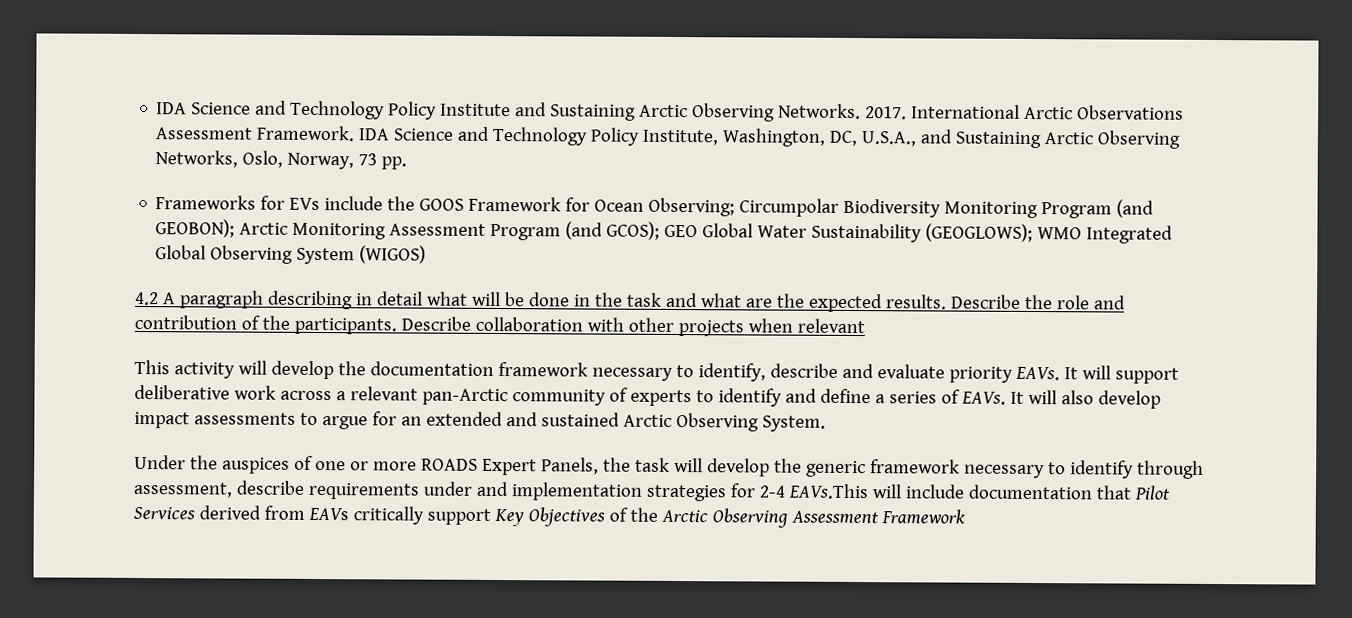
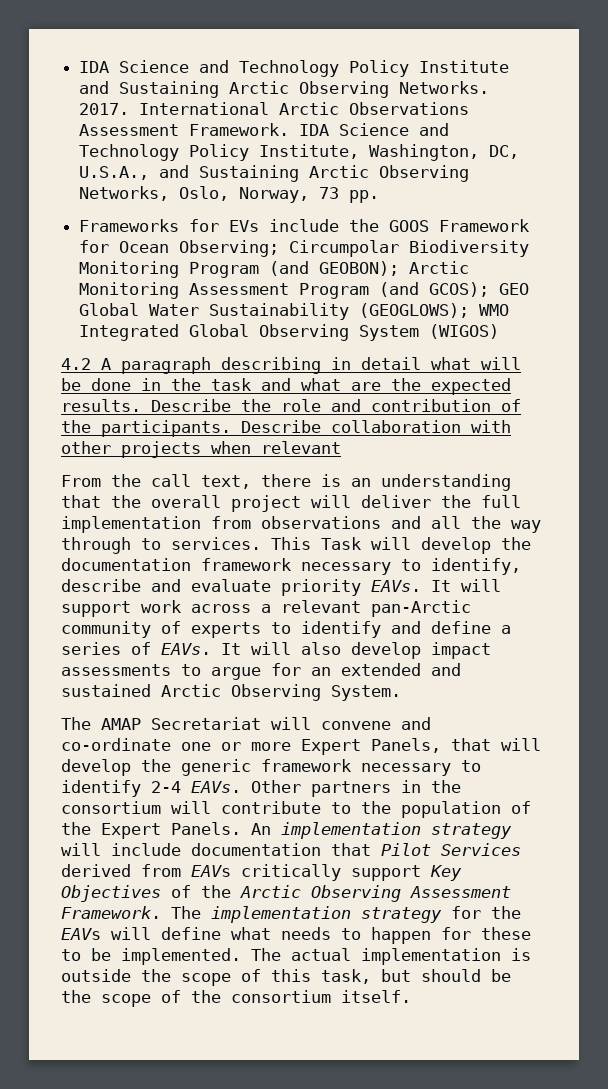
[134,359,235,379] This activity -> [61,474,511,491] [61,495,521,512] [61,516,541,533] [61,537,361,554] From the call text, there is an understanding that the overall project will deliver the full implementation from observations and all the way through to services. This Task
[134,384,230,400] deliberative -> (131, 609) none
[134,454,313,474] Under the auspices of -> [61,717,431,730] [61,738,171,751] The AMAP Secretariat will convene and co-ordinate
[420,458,478,471] ROADS -> (291, 746) none
[602,457,670,472] the task -> [451,738,491,751] that
[1136,460,1204,479] [133,480,869,502] through assessment, describe requirements under and implementation strategies for 2-4 EAVs.This -> [151,780,461,797] [61,801,531,818] [61,822,512,839] 2-4 EAVs. Other partners in the consortium will contribute to the population of the Expert Panels. An implementation strategy
[880,509,965,524] Framework -> [61,906,521,923] [61,927,531,944] [61,948,531,965] [61,969,511,986] [61,990,411,1007] Framework. The implementation strategy for the EAVs will define what needs to happen for these to be implemented. The actual implementation is outside the scope of this task, but should be the scope of the consortium itself.

